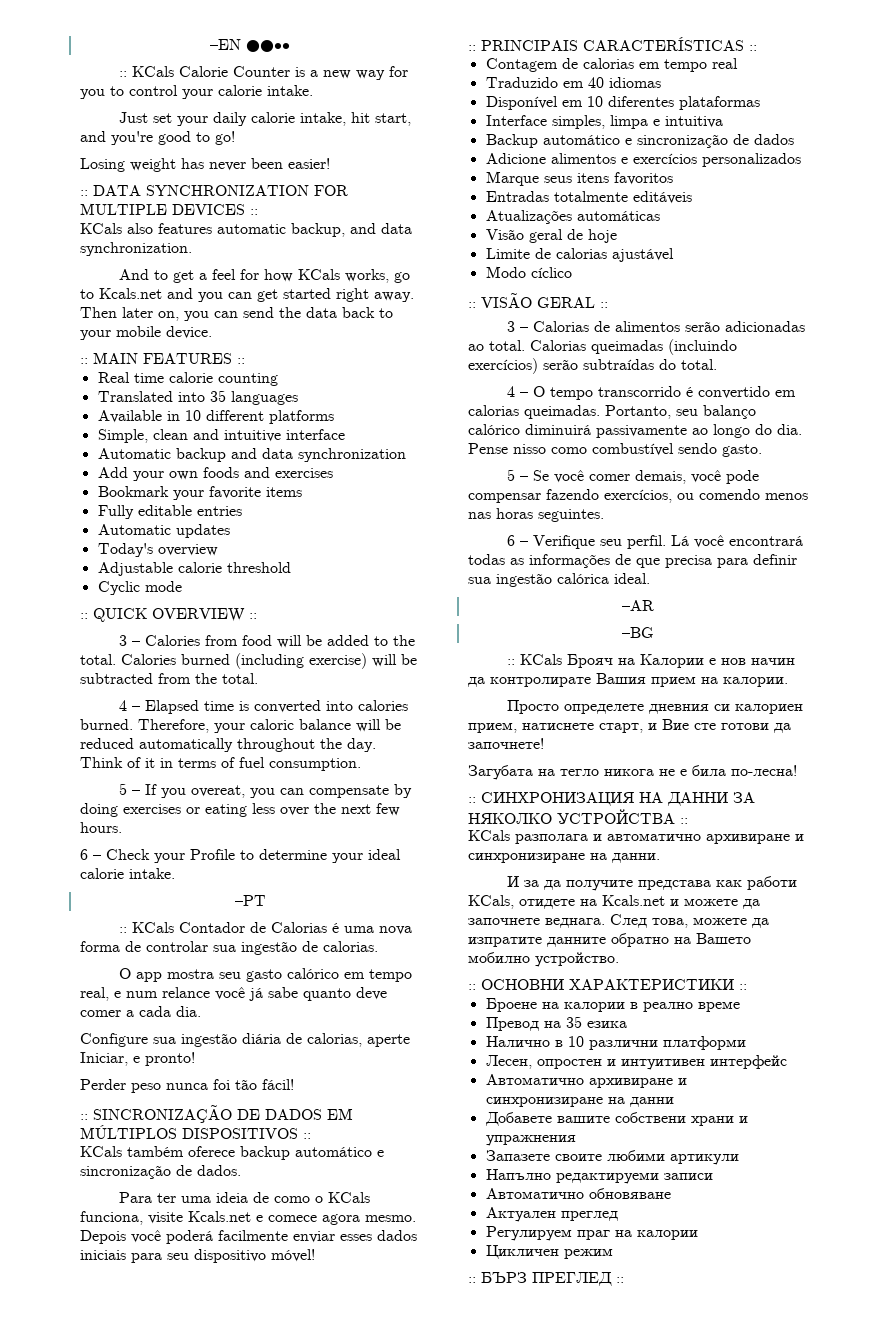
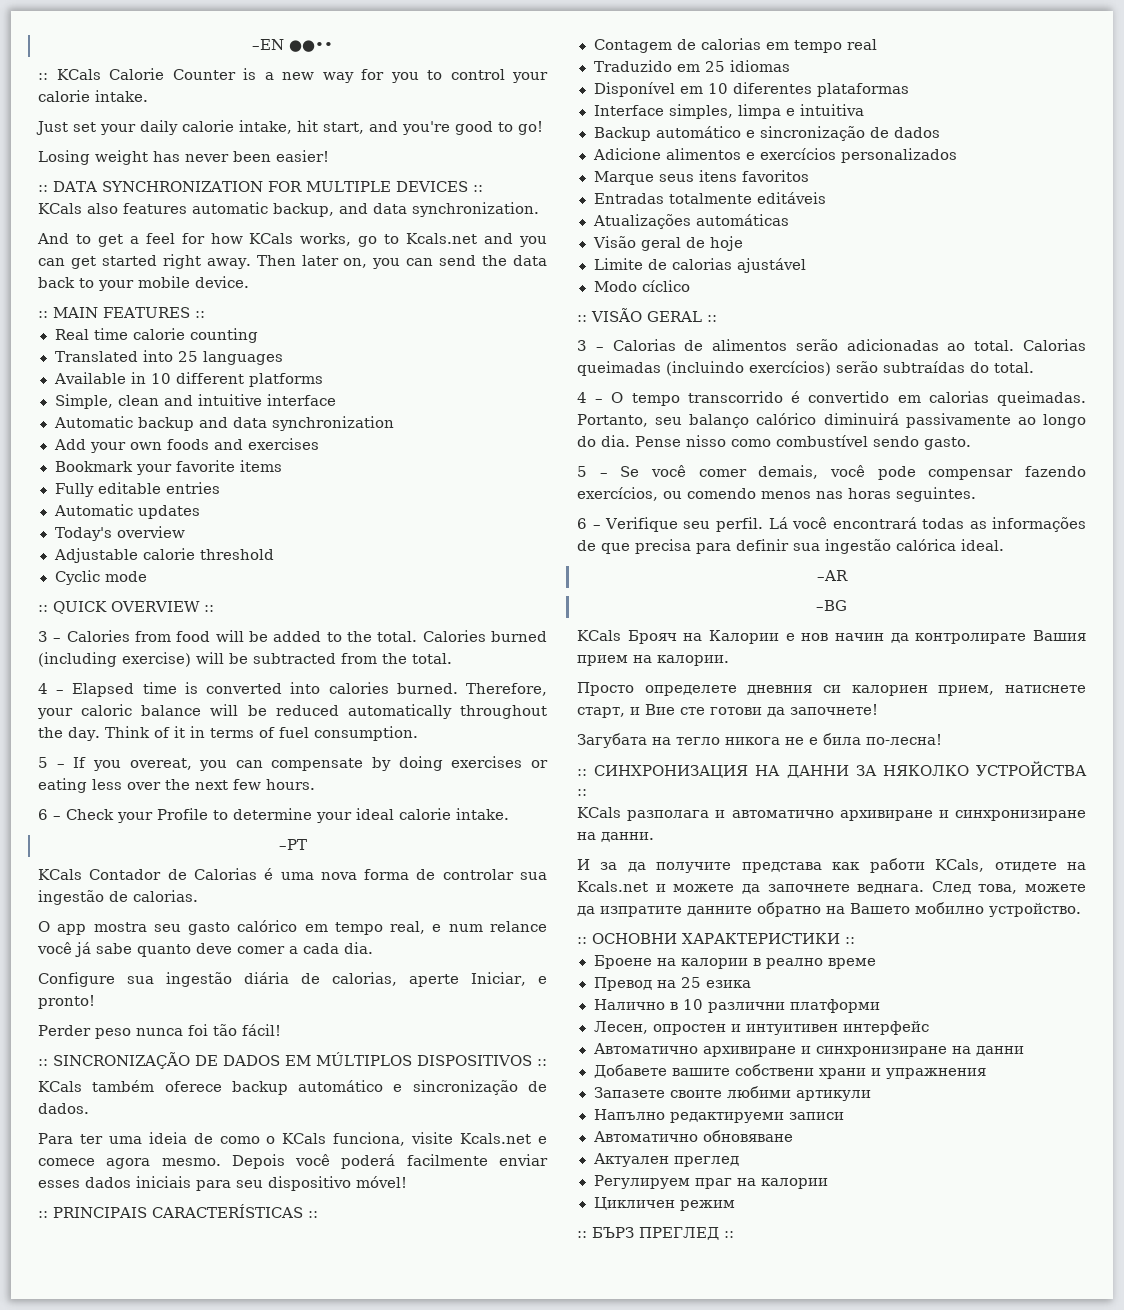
[209,390,226,402] 35 -> [177,351,198,362] 25
[118,927,127,933] :: -> (307, 844) none
[587,77,604,88] 40 -> [704,61,725,72] 25
[506,659,515,665] :: -> (847, 605) none
[565,1016,582,1028] 35 -> [680,977,701,988] 25

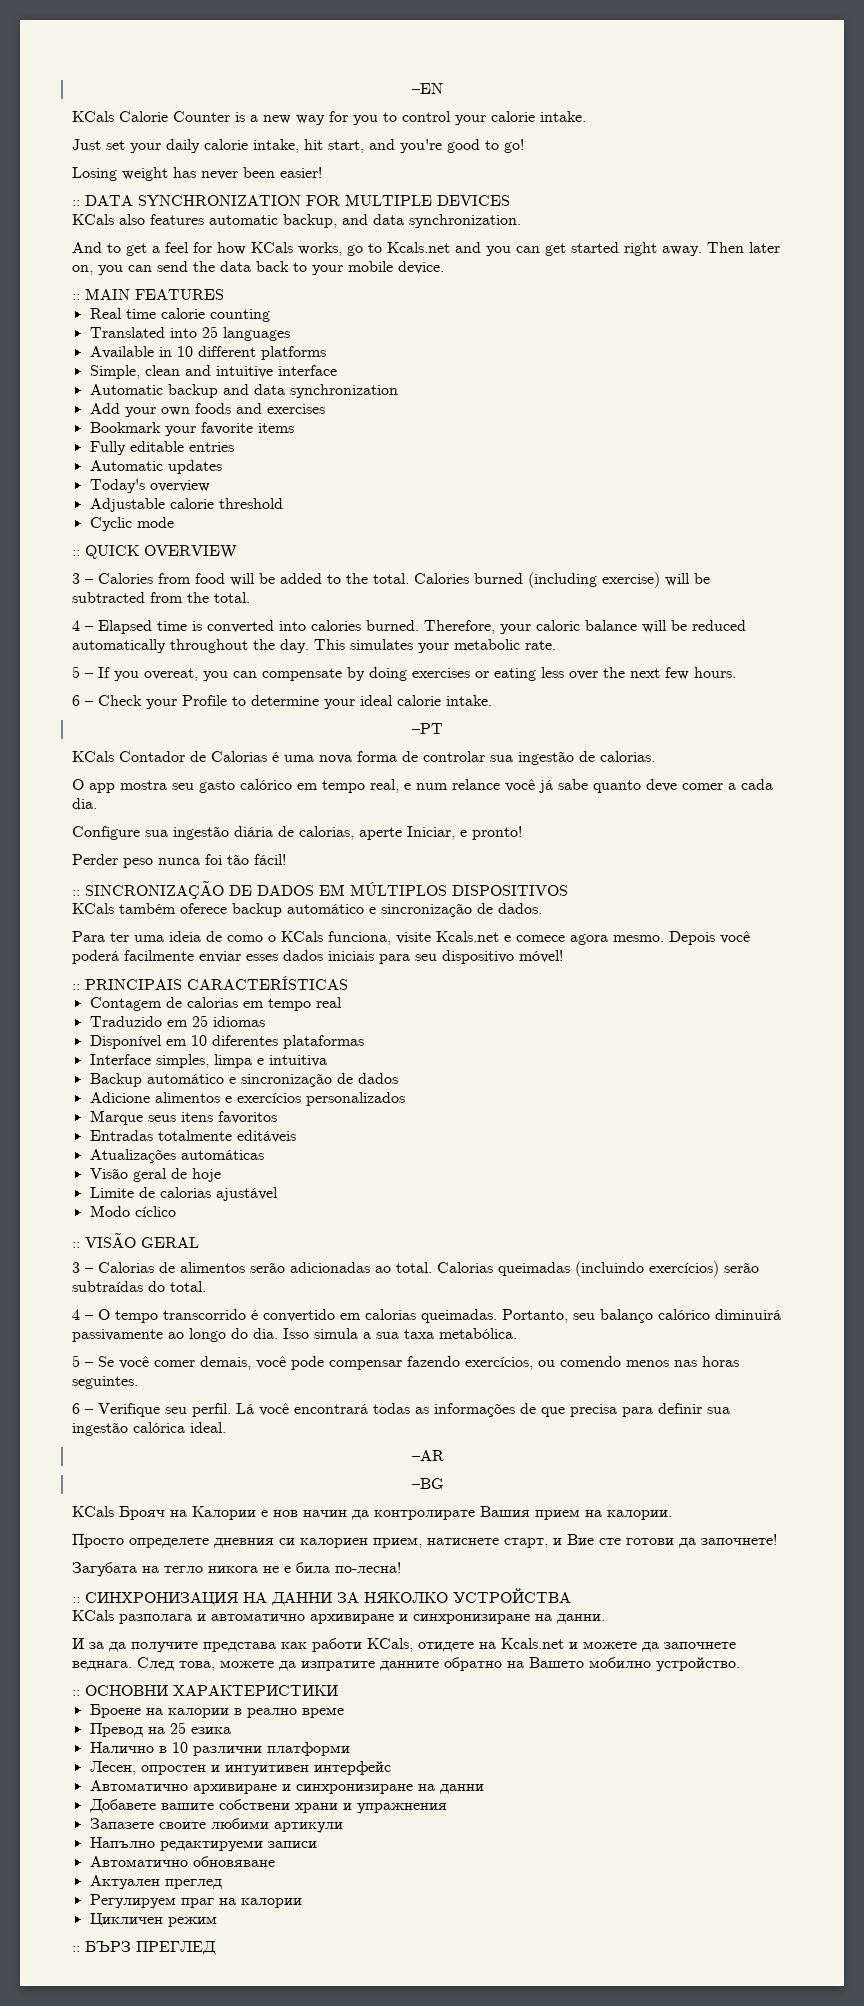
[289,40,333,52] [38,73,48,80] ●●•• // :: -> (443, 88) //
[472,185,483,192] :: -> (510, 200) none
[195,311,205,318] :: -> (224, 294) none
[204,605,214,612] :: -> (237, 552) none
[104,726,418,741] Think of it in terms of fuel consumption. -> [314,639,556,653] This simulates your metabolic rate.
[536,1059,547,1066] :: -> (568, 890) none
[307,1211,318,1218] :: -> (348, 983) none
[707,315,717,322] :: -> (199, 1242) none
[635,435,971,450] Pense nisso como combustível sendo gasto. -> [283,1328,517,1339] Isso simula a sua taxa metabólica.
[577,789,587,796] :: -> (571, 1595) none
[845,937,855,944] :: -> (338, 1690) none
[724,1231,734,1238] :: -> (216, 1948) none

